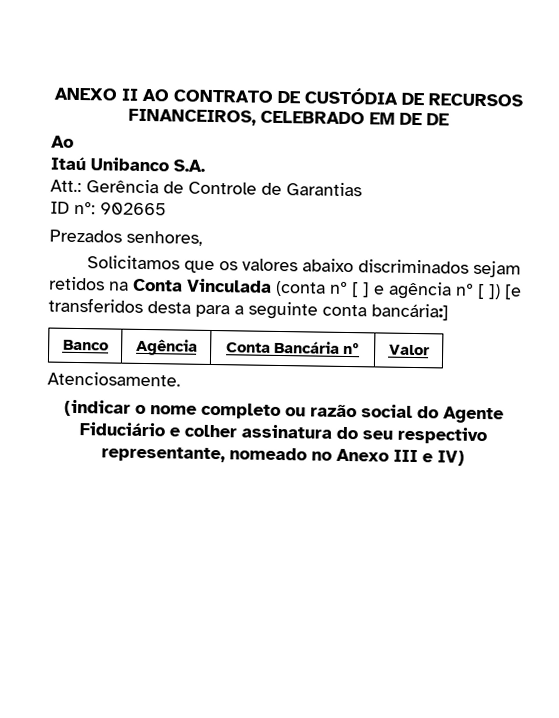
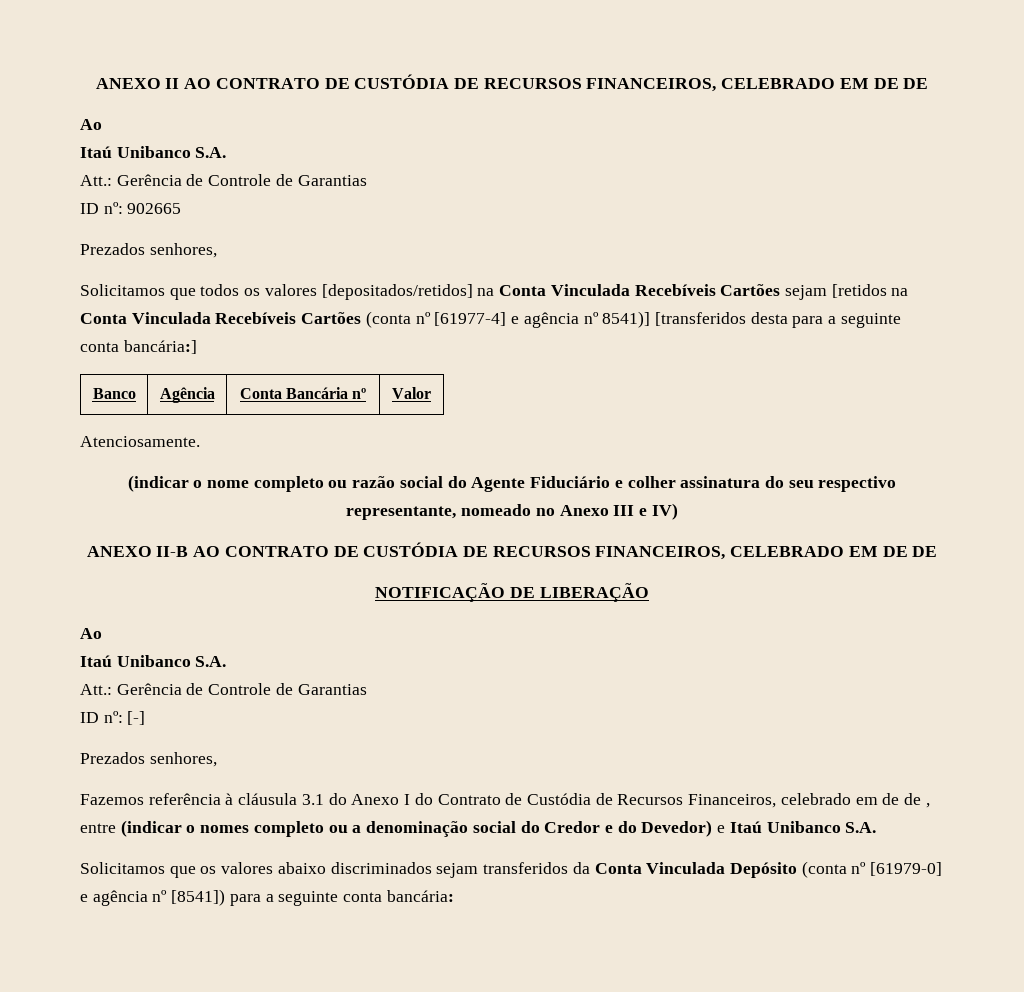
[219,258,522,278] [49,276,522,300] [48,297,143,313] os valores abaixo discriminados sejam retidos na Conta Vinculada (conta nº [ ] e agência nº [ ]) [e transferidos -> [200,284,909,300] [80,311,746,328] todos os valores [depositados/retidos] na Conta Vinculada Recebíveis Cartões sejam [retidos na Conta Vinculada Recebíveis Cartões (conta nº [61977-4] e agência nº 8541)] [transferidos
(465, 458) none -> [86,542,938,560] [375,583,649,602] [80,628,102,639] [80,655,227,667] [80,683,367,695] [80,711,146,725] [80,752,217,767] [80,793,930,808] [80,820,877,837] [80,861,943,878] [80,889,454,906] // ANEXO II-B AO CONTRATO DE CUSTÓDIA DE RECURSOS FINANCEIROS, CELEBRADO EM DE DE // NOTIFICAÇÃO DE LIBERAÇÃO // Ao // Itaú Unibanco S.A. // Att.: Gerência de Controle de Garantias // ID nº: [-] // Prezados senhores, // Fazemos referência à cláusula 3.1 do Anexo I do Contrato de Custódia de Recursos Financeiros, celebrado em de de , entre (indicar o nomes completo ou a denominação social do Credor e do Devedor) e Itaú Unibanco S.A. // Solicitamos que os valores abaixo discriminados sejam transferidos da Conta Vinculada Depósito (conta nº [61979-0] e agência nº [8541]) para a seguinte conta bancária:

